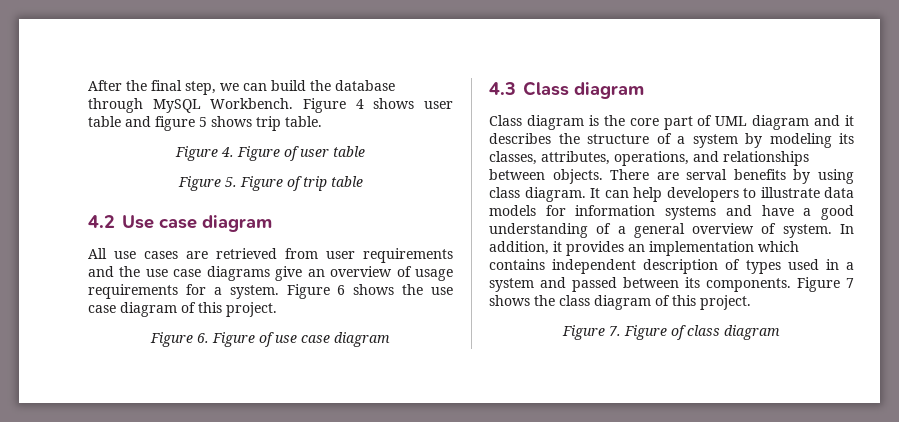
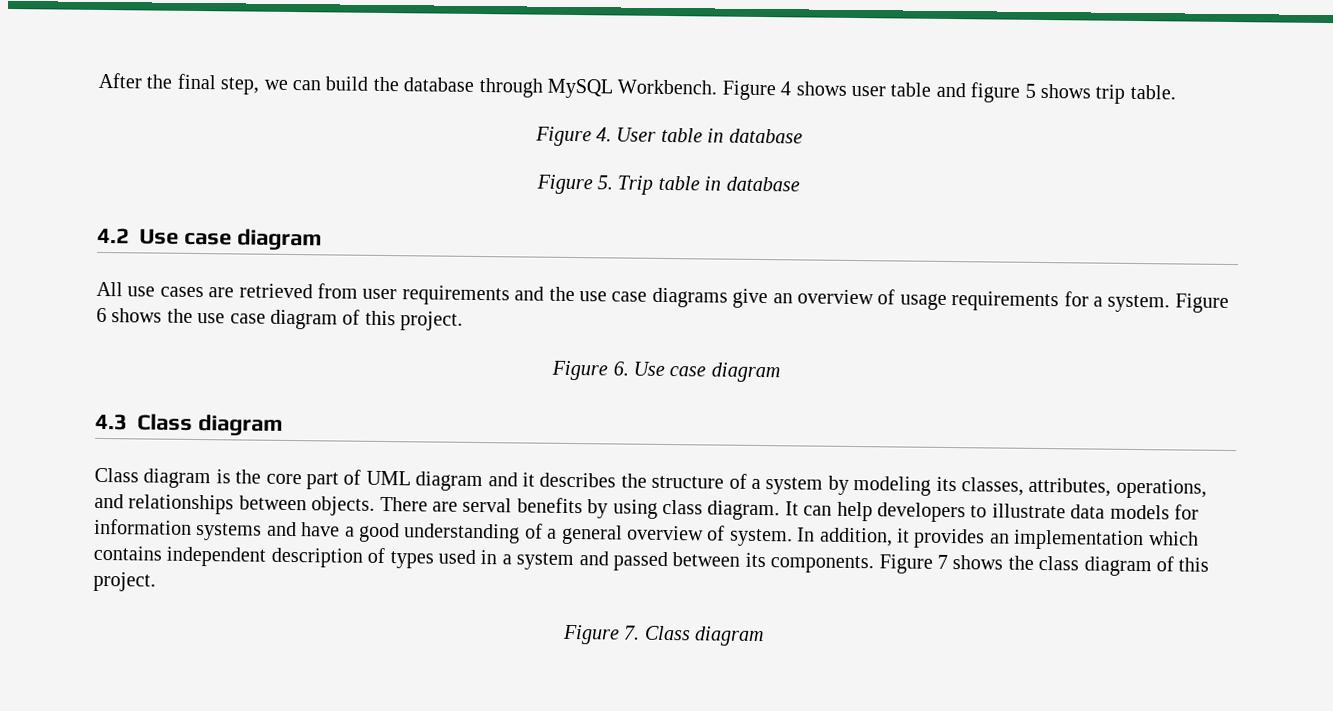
[237,146,365,161] Figure of user table -> [616,127,803,144] User table in database
[239,176,363,191] Figure of trip table -> [617,175,800,195] Trip table in database
[212,332,297,347] Figure of use -> [633,361,665,376] Use
[624,325,720,340] Figure of class -> [643,625,691,641] Class

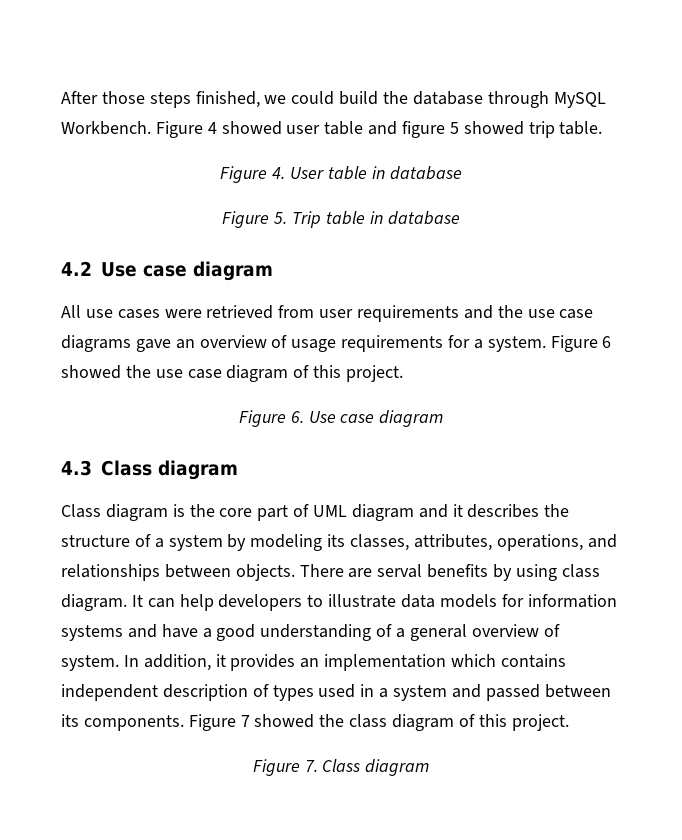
[146,73,321,95] the final step, we can -> [101,91,335,108] those steps finished, we could
[795,81,847,96] shows -> [221,121,282,135] showed
[1039,83,1091,99] shows -> [463,121,524,135] showed
[208,287,235,298] are -> [164,309,202,318] were
[732,288,769,309] give -> [135,339,171,352] gave
[111,308,163,323] shows -> [61,365,121,379] showed
[952,555,1004,570] shows -> [254,714,315,728] showed

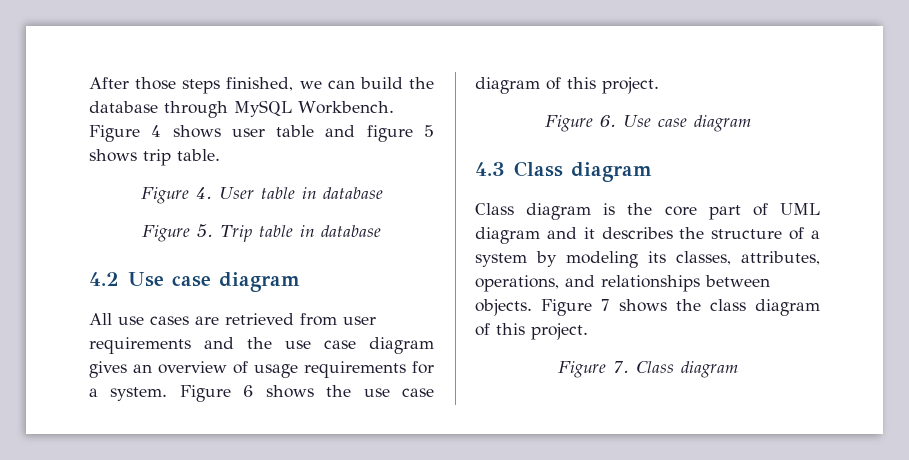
[291,91,335,105] could -> [327,80,355,89] can
[221,121,282,135] showed -> [172,125,221,138] shows
[463,121,524,135] showed -> [89,149,137,162] shows
[164,309,202,318] were -> [195,316,219,325] are
[61,335,171,352] diagrams gave -> [369,337,434,354] [89,361,127,378] diagram gives
[61,365,121,379] showed -> [265,385,314,398] shows
[299,564,600,581] [61,594,617,611] [61,624,560,641] [61,654,566,671] [61,684,611,701] [61,714,184,731] There are serval benefits by using class diagram. It can help developers to illustrate data models for information systems and have a good understanding of a general overview of system. In addition, it provides an implementation which contains independent description of types used in a system and passed between its components. -> (532, 307) none
[254,714,315,728] showed -> [618,299,667,312] shows

